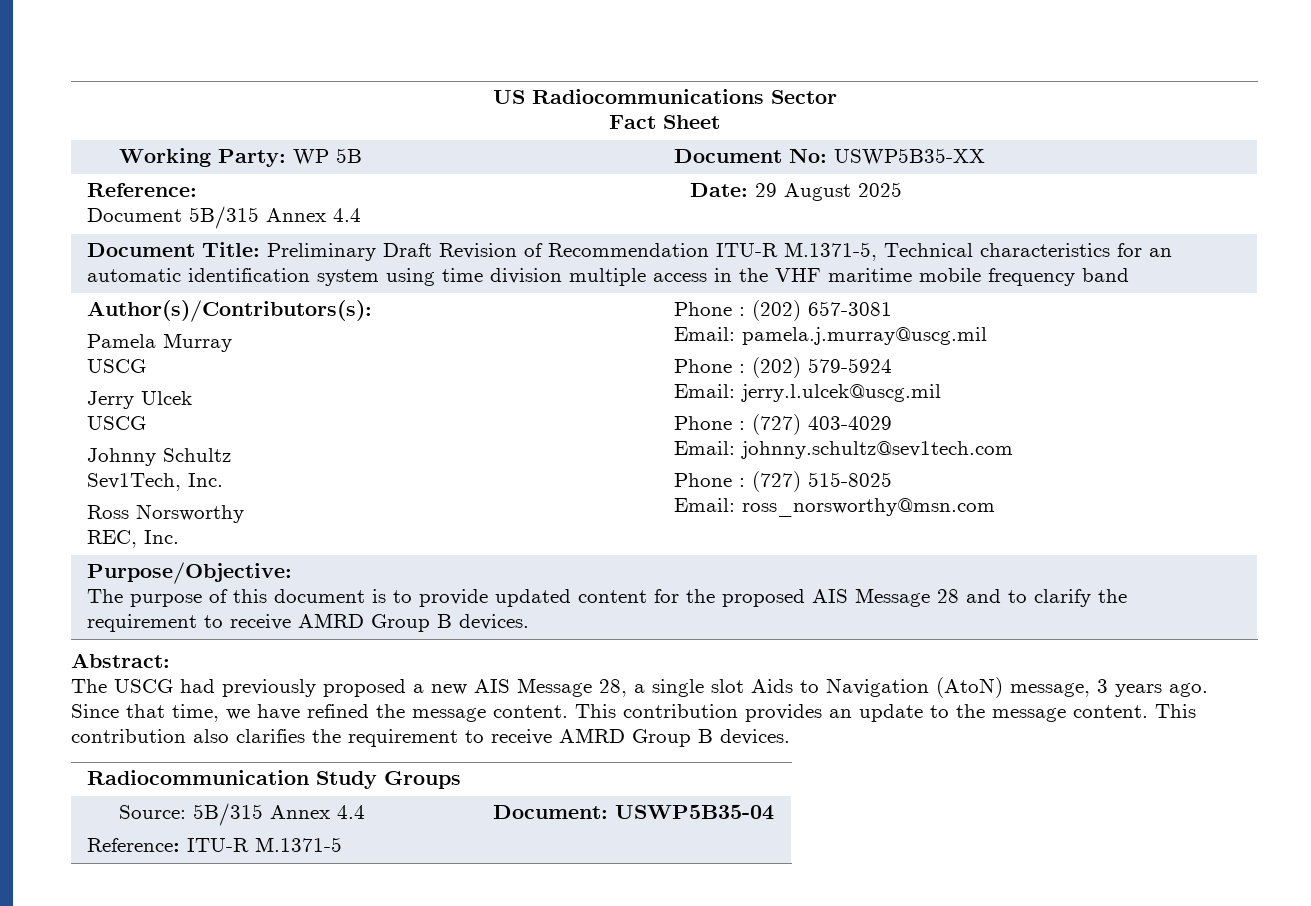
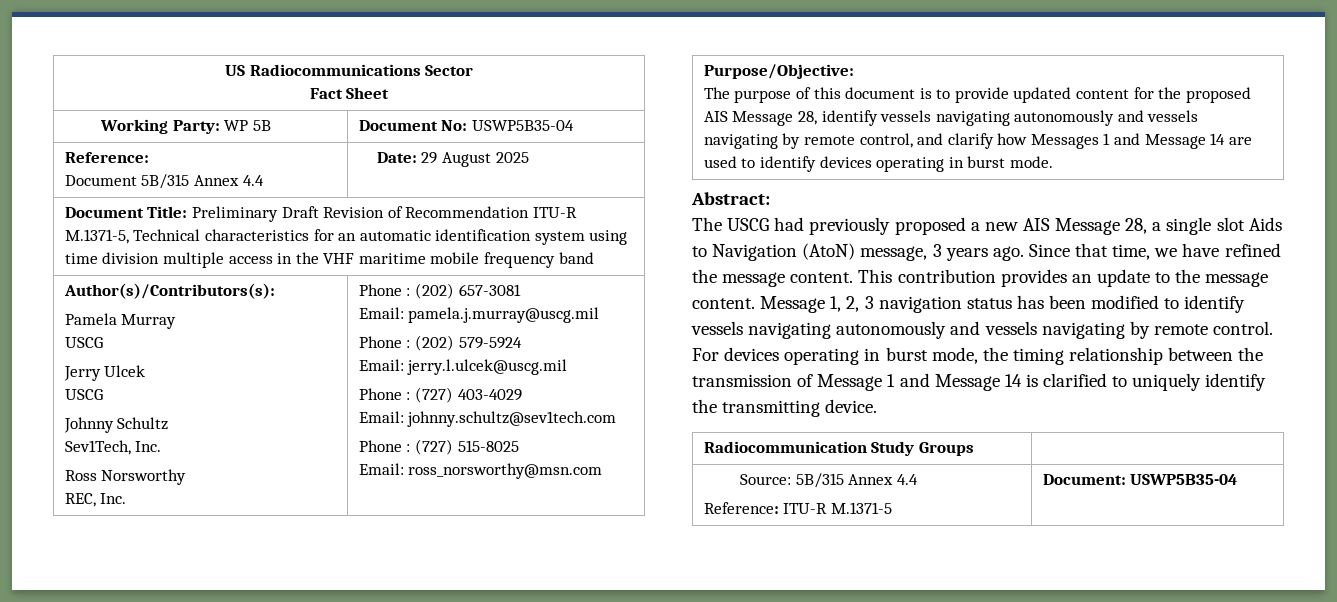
[833,148,985,165] USWP5B35-XX -> [471,120,574,131] USWP5B35-04
[936,589,1127,607] [86,613,529,632] 28 and to clarify the requirement to receive AMRD Group B devices. -> [797,110,1199,126] [703,133,1252,149] [703,156,1053,172] 28, identify vessels navigating autonomously and vessels navigating by remote control, and clarify how Messages 1 and Message 14 are used to identify devices operating in burst mode.
[1155,704,1196,718] [71,728,790,747] This contribution also clarifies the requirement to receive AMRD Group B devices. -> [760,295,1246,313] [691,321,1274,339] [692,347,1264,365] [692,373,1267,391] [692,399,878,417] Message 1, 2, 3 navigation status has been modified to identify vessels navigating autonomously and vessels navigating by remote control. For devices operating in burst mode, the timing relationship between the transmission of Message 1 and Message 14 is clarified to uniquely identify the transmitting device.

